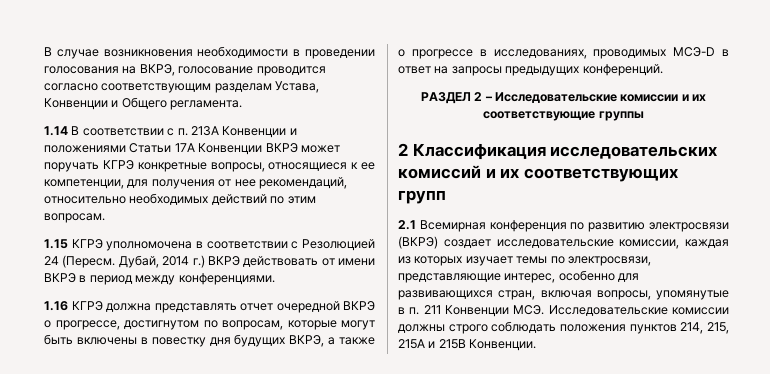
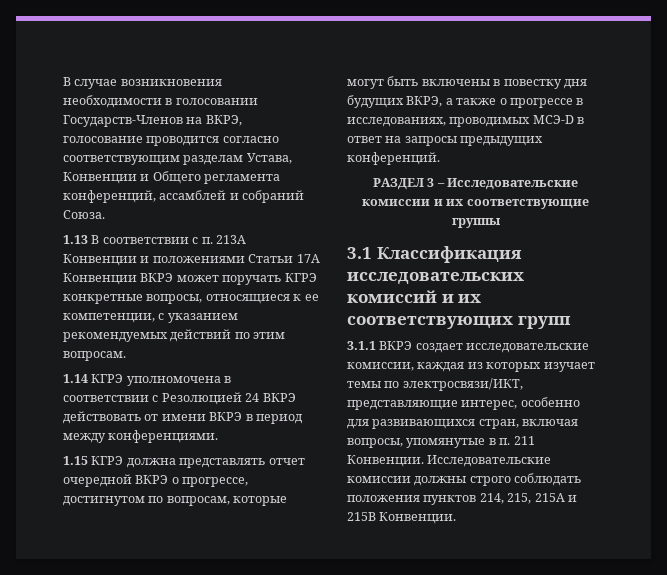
[305,49,376,59] [44,66,119,74] проведении голосования -> [175,98,258,105] [63,115,183,127] голосовании Государств-Членов
[170,100,243,110] [44,126,68,136] регламента. // 1.14 -> [204,174,281,184] [63,190,305,203] [63,210,105,219] [63,235,88,244] регламента конференций, ассамблей и собраний Союза. // 1.13
[127,177,347,189] [44,193,209,205] для получения от нее рекомендаций, относительно необходимых -> [158,313,238,323] [63,332,168,342] с указанием рекомендуемых
[44,239,68,249] 1.15 -> [63,374,88,383] 1.14
[62,255,205,268] (Пересм. Дубай, 2014 г.) -> (260, 397) none
[44,301,68,311] 1.16 -> [63,456,88,465] 1.15
[474,92,483,101] 2 -> [427,178,435,187] 3
[398,143,408,156] 2 -> [347,247,372,259] 3.1
[398,220,729,232] [398,236,438,249] 2.1 Всемирная конференция по развитию электросвязи (ВКРЭ) -> [347,341,413,350] 3.1.1 ВКРЭ
[567,256,651,266] электросвязи, -> [402,378,523,391] электросвязи/ИКТ,
[445,305,545,317] Конвенции МСЭ. -> [347,455,424,467] Конвенции.

